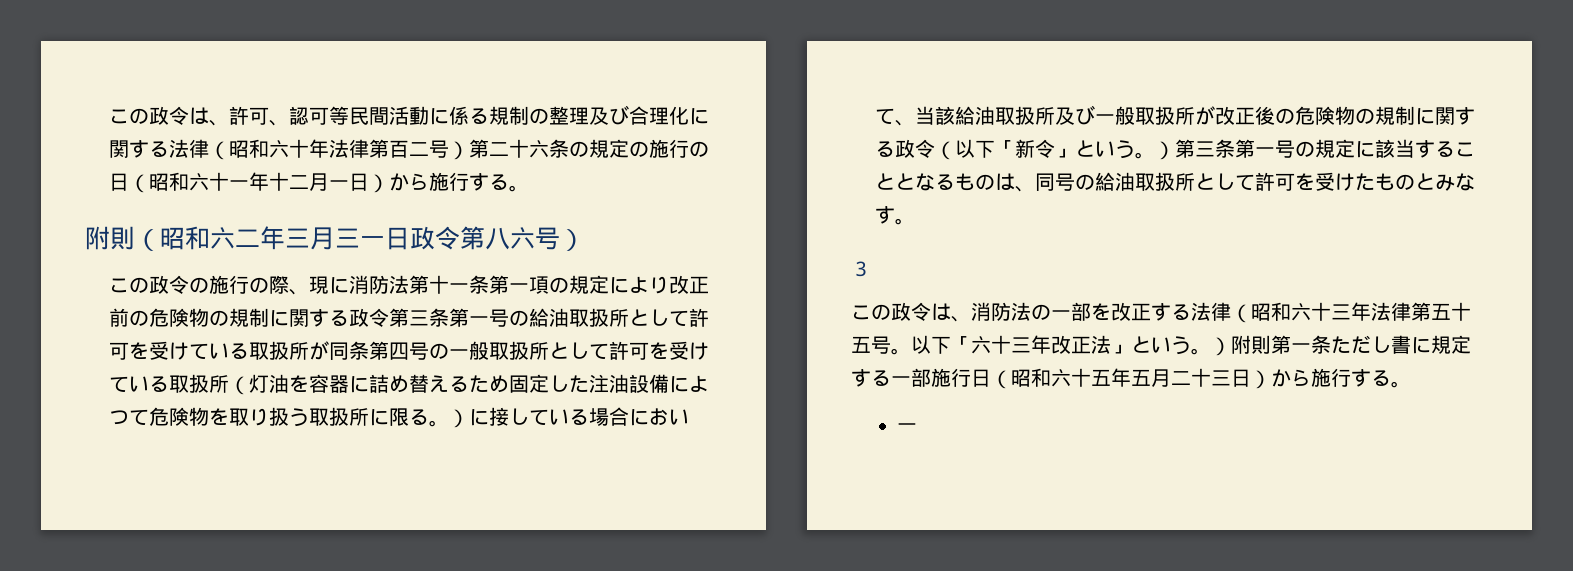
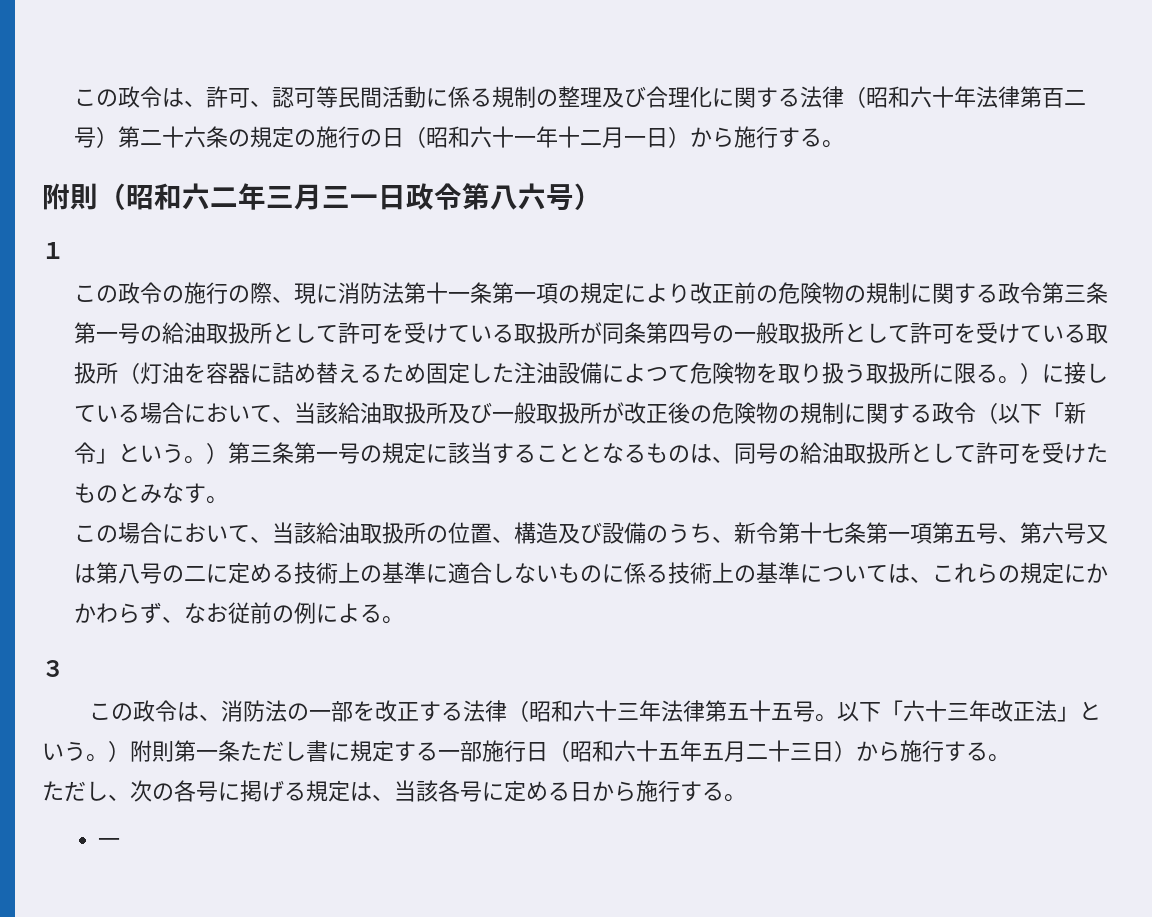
(585, 240) none -> [42,242,64,259] // １
(916, 221) none -> [74,522,1109,544] [74,562,1109,584] [74,602,405,624] // この場合において、当該給油取扱所の位置、構造及び設備のうち、新令第十七条第一項第五号、第六号又は第八号の二に定める技術上の基準に適合しないものに係る技術上の基準については、これらの規定にかかわらず、なお従前の例による。
(1411, 384) none -> [42,780,746,802] // ただし、次の各号に掲げる規定は、当該各号に定める日から施行する。

